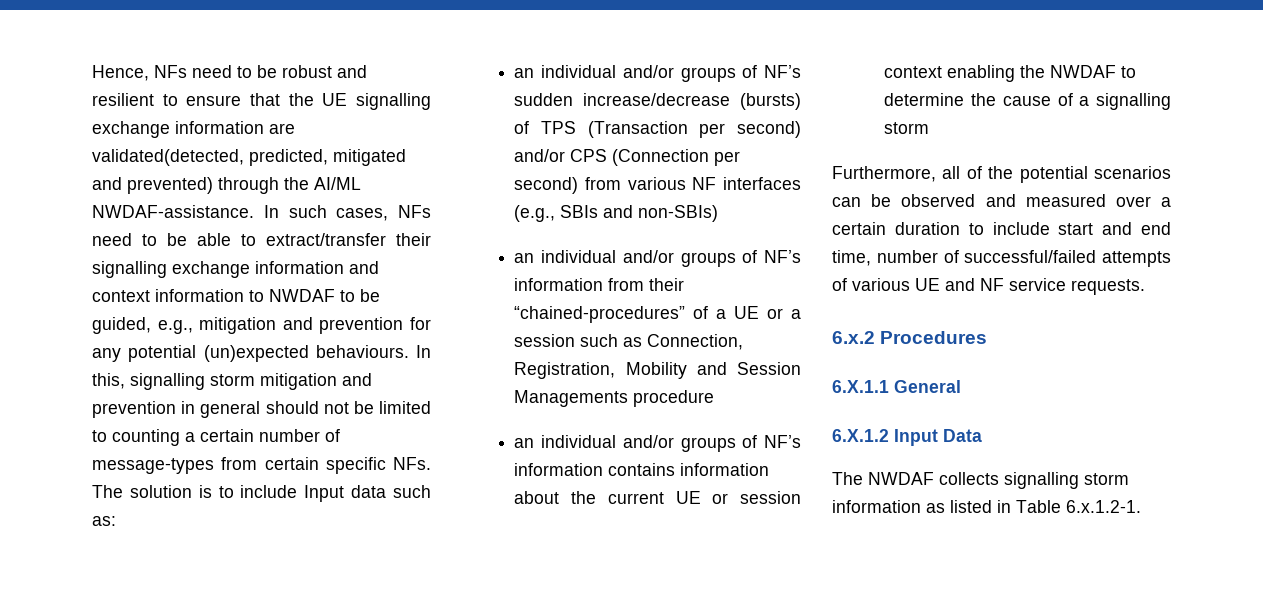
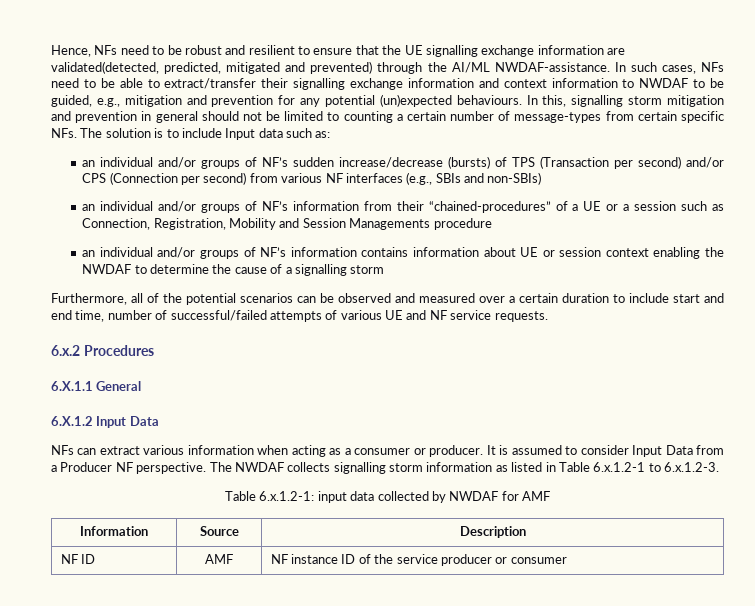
[571,491,664,504] the current -> (516, 252) none
(982, 435) none -> [51,445,725,457] [51,462,207,474] NFs can extract various information when acting as a consumer or producer. It is assumed to consider Input Data from a Producer NF perspective.
[1066,500,1141,513] 6.x.1.2-1. -> [593,462,719,472] [225,491,550,503] [80,526,148,536] [199,526,239,536] [459,526,526,538] [60,554,96,564] [205,554,233,564] [270,554,567,566] 6.x.1.2-1 to 6.x.1.2-3. // Table 6.x.1.2-1: input data collected by NWDAF for AMF // Information | Source | Description // NF ID | AMF | NF instance ID of the service producer or consumer

